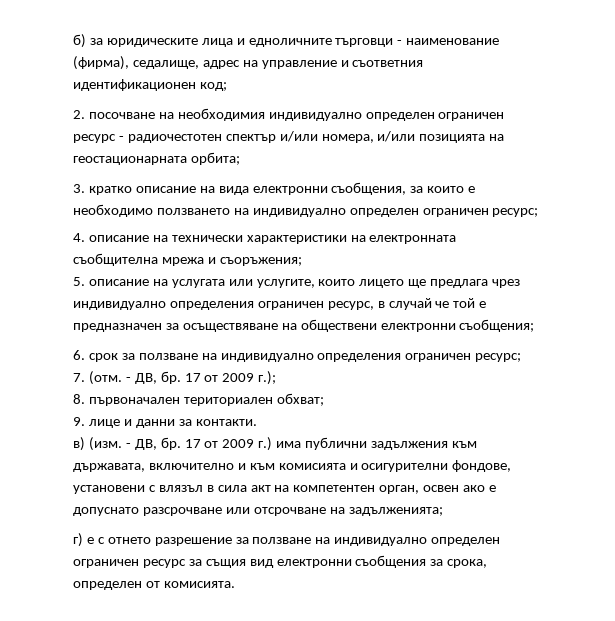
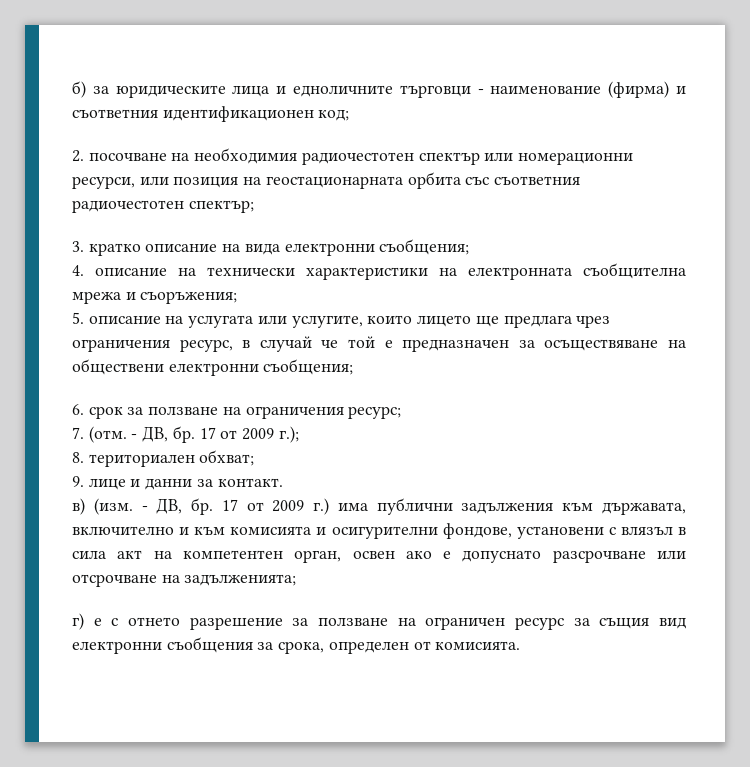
[73,56,337,70] (фирма), седалище, адрес на управление -> [608,81,670,98] (фирма)
[268,112,505,121] [73,131,505,143] [73,152,240,165] индивидуално определен ограничен ресурс - радиочестотен спектър и/или номера, и/или позицията на геостационарната орбита; -> [301,152,634,165] [72,172,581,189] [72,200,254,213] радиочестотен спектър или номерационни ресурси, или позиция на геостационарната орбита със съответния радиочестотен спектър;
[331,182,476,195] [73,204,539,217] съобщения, за които е необходимо ползването на индивидуално определен ограничен ресурс; -> [379,239,470,255] съобщения;
[73,301,324,310] индивидуално определения ограничен -> [72,339,170,352] ограничения
[220,353,472,362] индивидуално определения ограничен -> [245,406,344,419] ограничения
[88,397,180,406] първоначален -> (84, 457) none
[195,419,257,426] контакти. -> [217,478,283,487] контакт.
[334,537,501,546] индивидуално определен -> (416, 622) none

